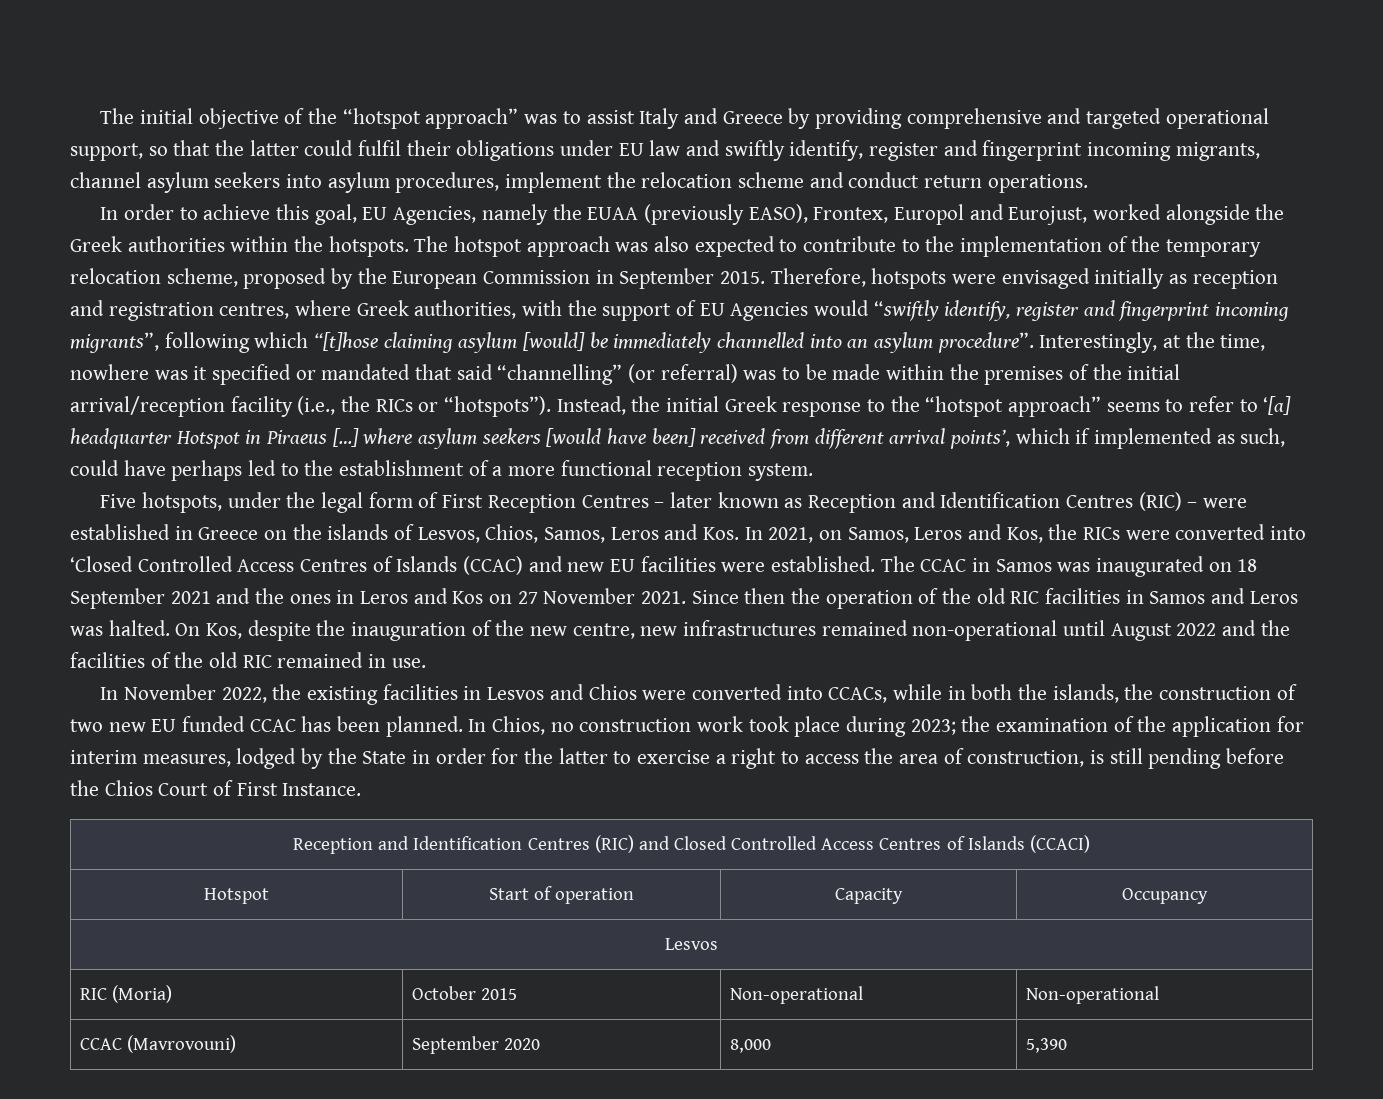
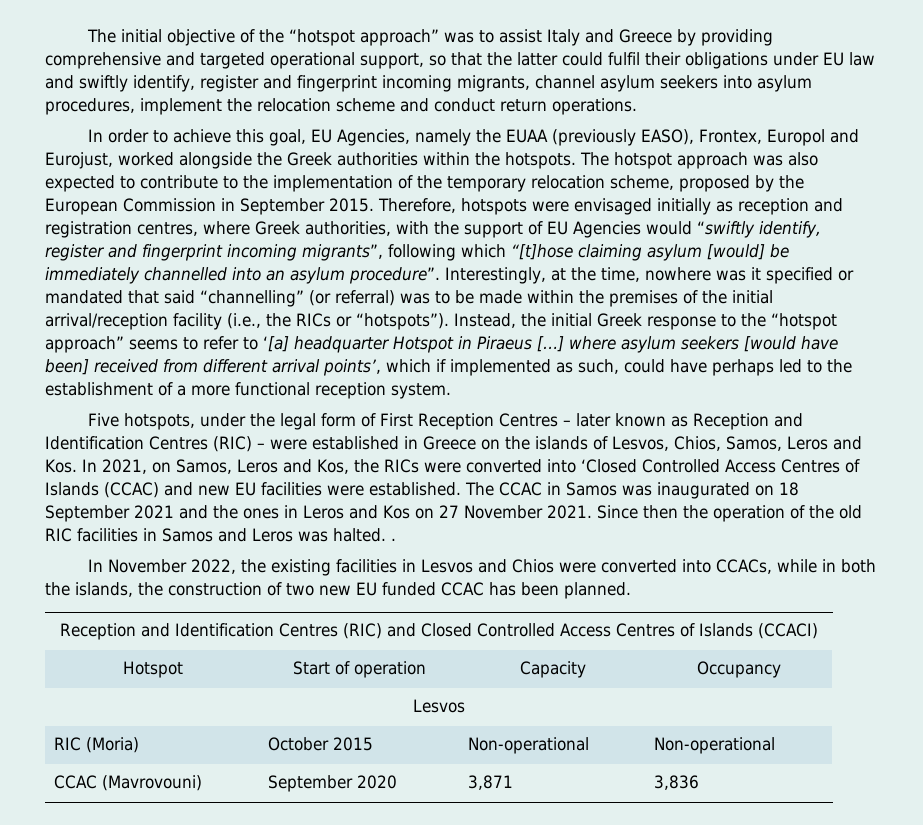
[175,620,1290,641] [70,652,426,668] On Kos, despite the inauguration of the new centre, new infrastructures remained non-operational until August 2022 and the facilities of the old RIC remained in use. -> [391,538,396,541] .
[468,716,1304,737] [70,748,1285,769] [70,780,362,796] In Chios, no construction work took place during 2023; the examination of the application for interim measures, lodged by the State in order for the latter to exercise a right to access the area of construction, is still pending before the Chios Court of First Instance. -> (631, 590) none
[730,1039,772,1053] [1026,1038,1068,1053] 8,000 | 5,390 -> [468,775,514,790] [654,775,700,790] 3,871 | 3,836

